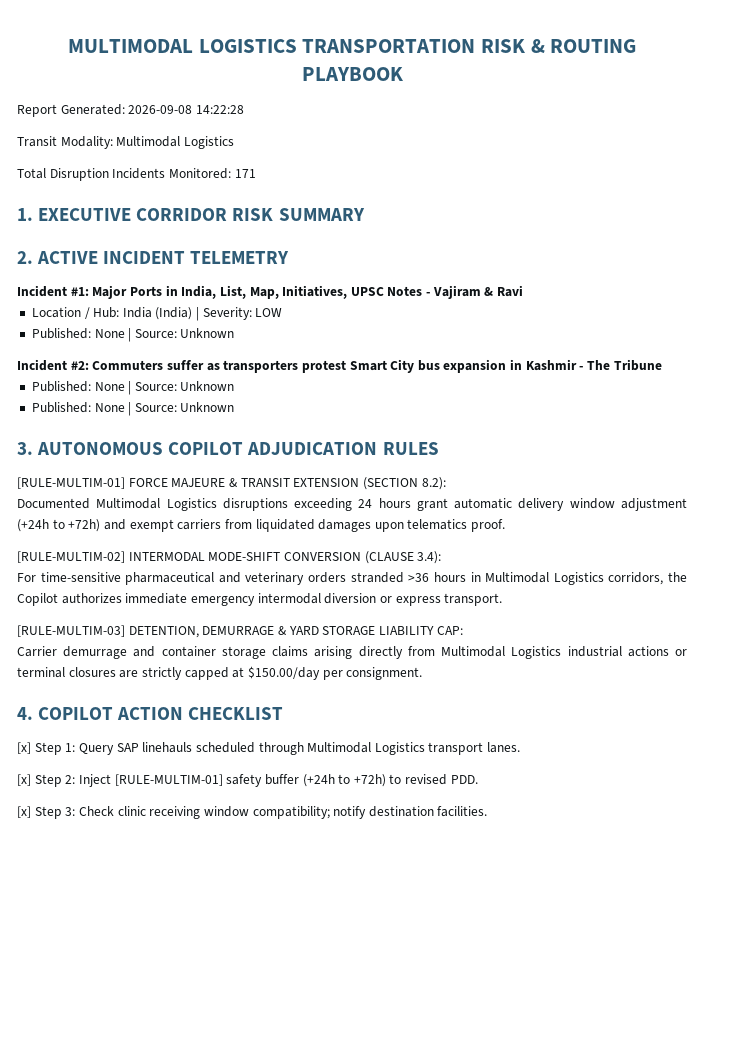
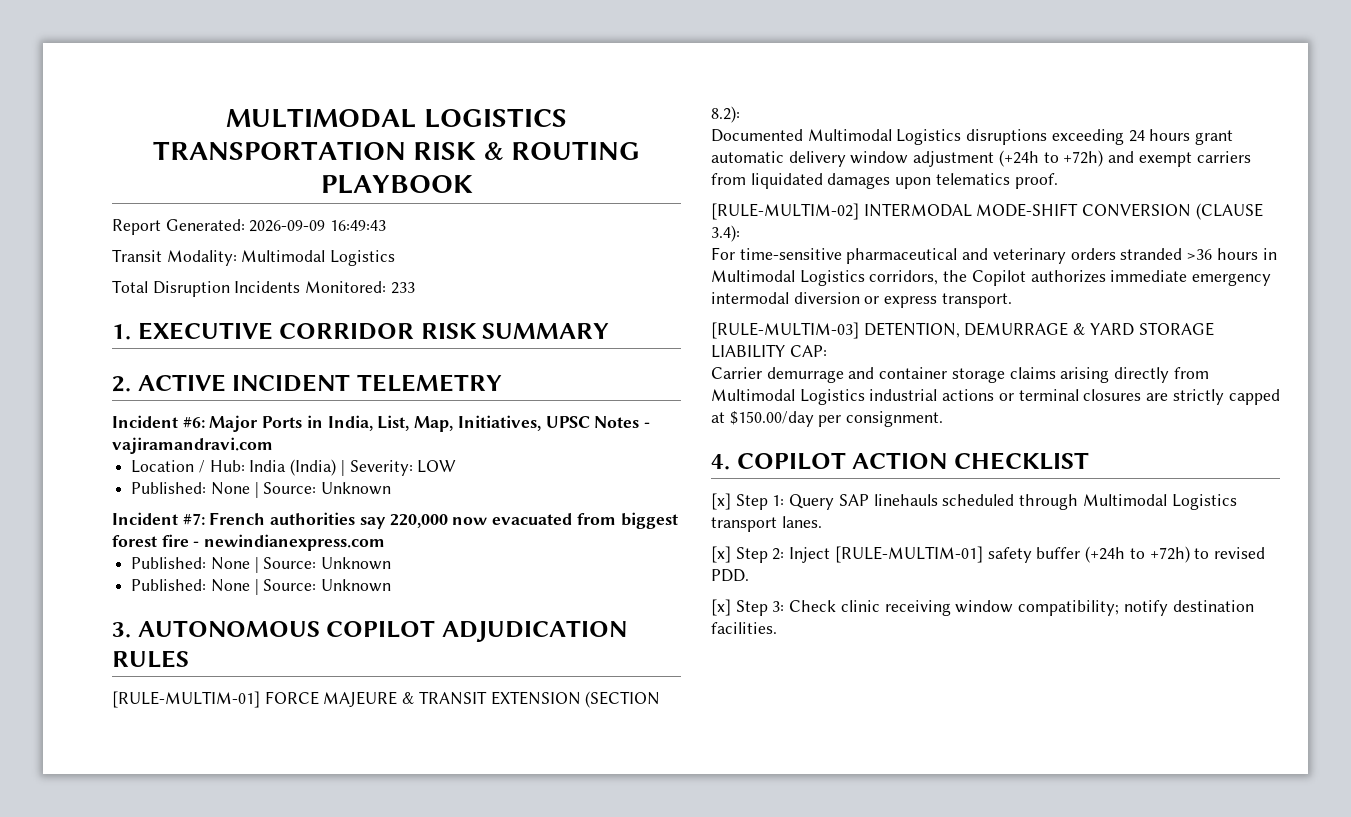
[128,105,244,114] 2026-09-08 14:22:28 -> [249,220,387,232] 2026-09-09 16:49:43
[234,169,256,178] 171 -> [390,282,415,294] 233
[70,287,89,296] #1: -> [182,417,205,428] #6:
[432,285,524,299] Vajiram & Ravi -> [112,437,273,454] vajiramandravi.com
[70,359,662,373] #2: Commuters suffer as transporters protest Smart City bus expansion in Kashmir - The Tribune -> [182,512,678,529] [112,534,386,551] #7: French authorities say 220,000 now evacuated from biggest forest fire - newindianexpress.com

